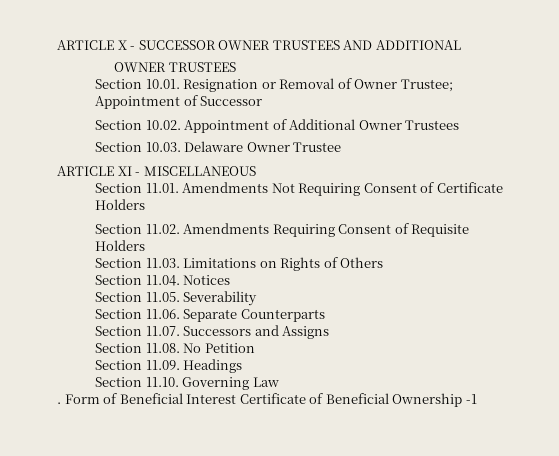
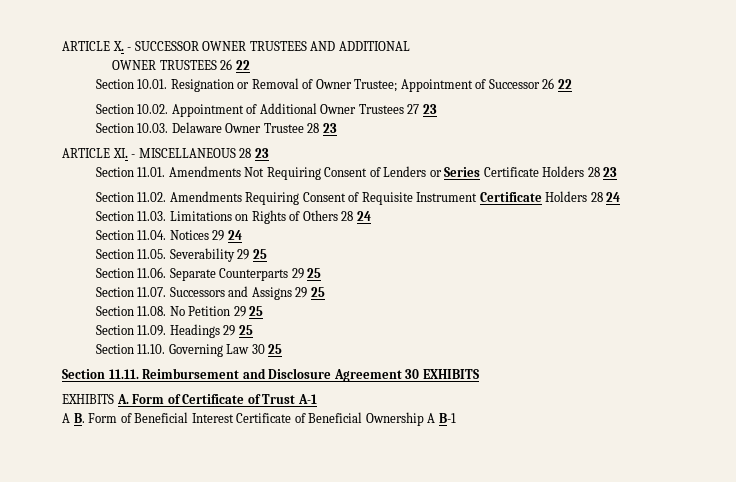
[57,40,127,50] ARTICLE X -> [62,41,124,51] ARTICLE X.
(236, 67) none -> [220,59,250,70] 26 22
(263, 101) none -> [542,78,572,89] 26 22
(460, 125) none -> [407,104,437,114] 27 23
[57,166,132,176] // ARTICLE XI -> [307,123,337,133] [62,148,128,158] 28 23 // ARTICLE XI.
(256, 171) none -> [239,148,269,158] 28 23
[436,182,503,193] [95,199,146,210] Certificate Holders -> [383,166,618,177] Lenders or Series Certificate Holders 28 23
[95,240,146,251] Holders -> [416,191,621,202] Instrument Certificate Holders 28 24
(384, 262) none -> [341,211,371,221] 28 24
(231, 280) none -> [212,230,242,241] 29 24
(258, 298) none -> [237,249,267,260] 29 25
(325, 315) none -> [291,268,322,279] 29 25
(330, 332) none -> [295,287,325,298] 29 25
(255, 348) none -> [233,306,264,317] 29 25
(243, 366) none -> [223,325,253,336] 29 25
[57,402,61,404] // . -> [251,344,283,354] [62,368,479,382] [62,394,317,404] [62,413,85,423] 30 25 // Section 11.11. Reimbursement and Disclosure Agreement 30 EXHIBITS // EXHIBITS A. Form of Certificate of Trust A-1 // A B.
[465,394,477,404] -1 -> [427,413,456,423] A B-1

